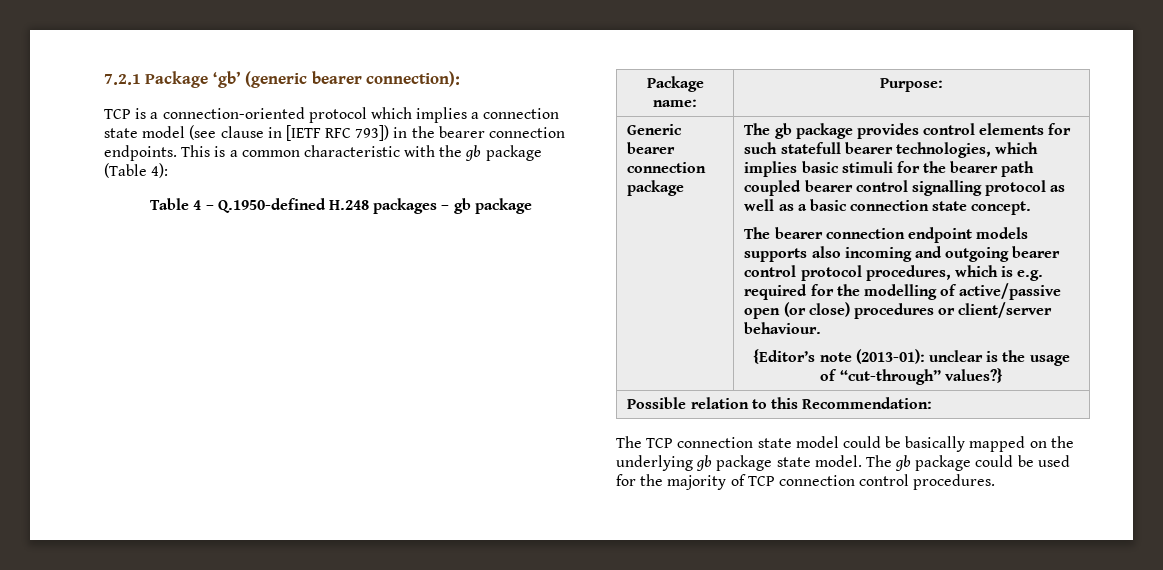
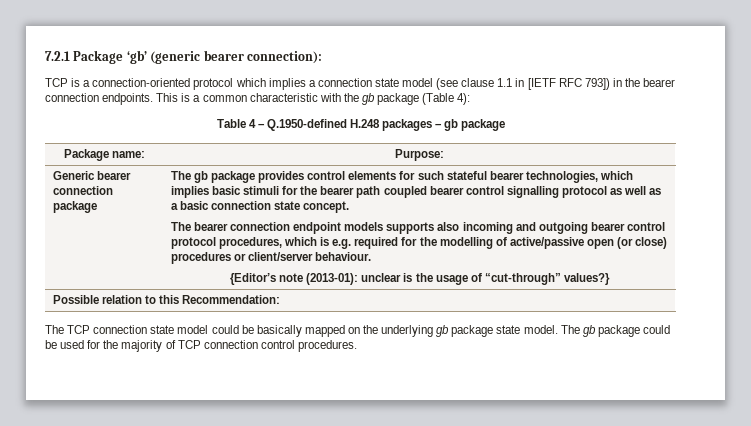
(264, 132) none -> [497,78,513,87] 1.1
[780,142,841,154] statefull -> [446,171,487,180] stateful

